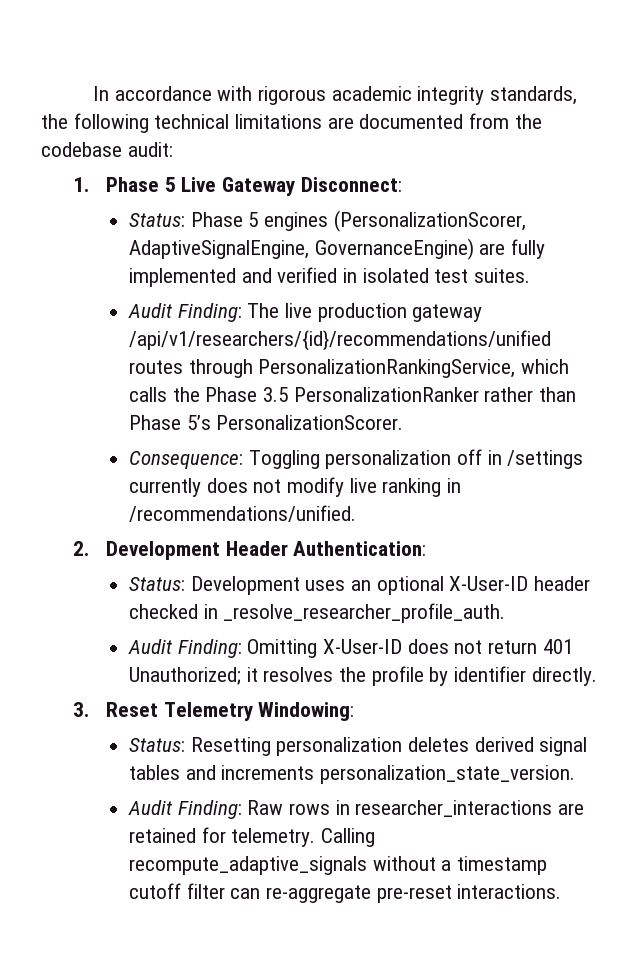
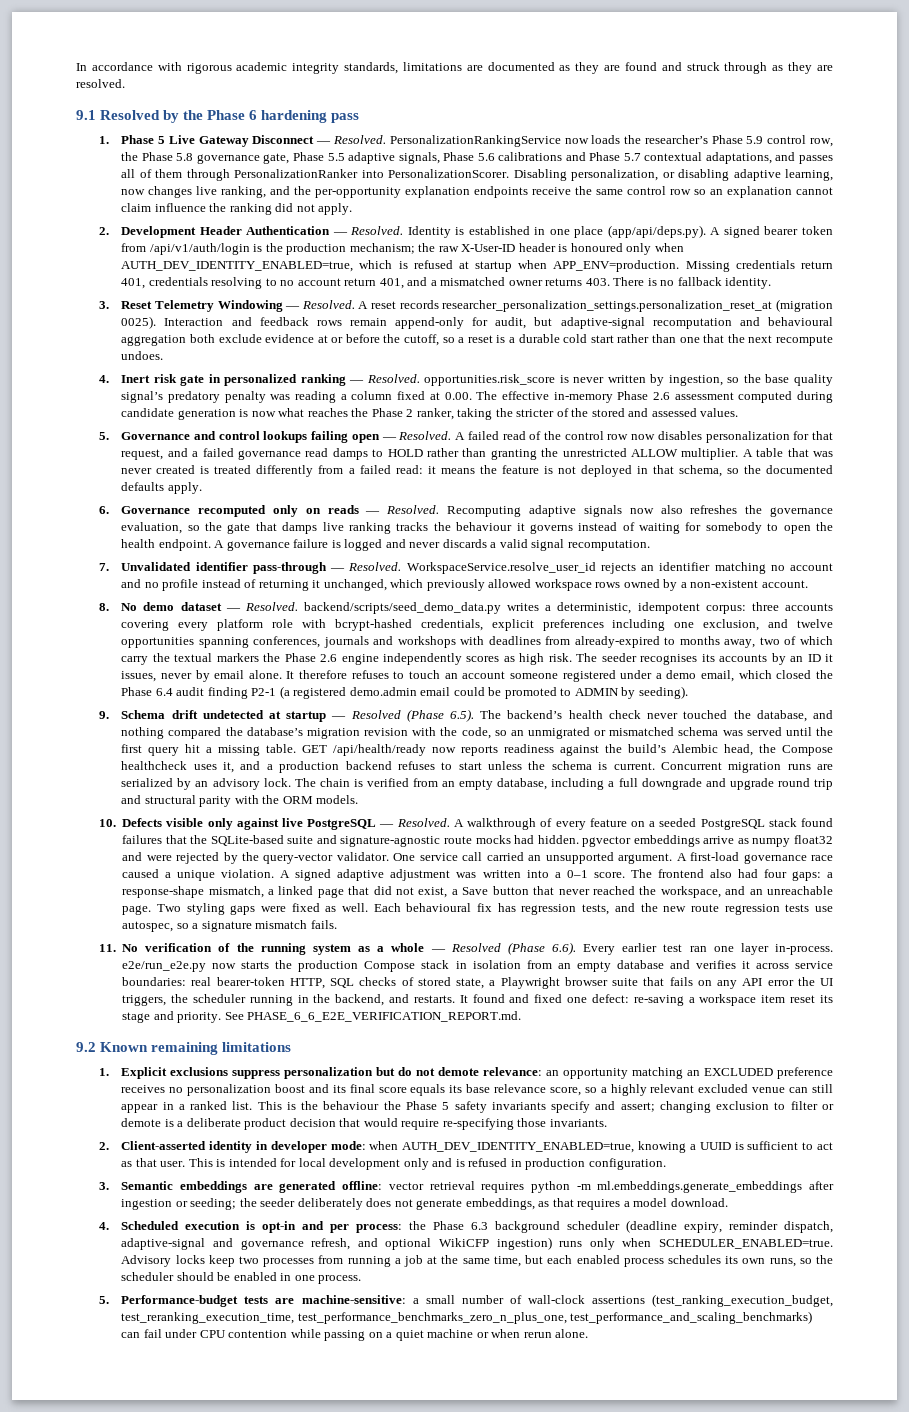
[41,113,542,133] [41,142,173,157] the following technical limitations are documented from the codebase audit: -> [402,62,834,74] [76,79,125,88] [76,110,360,123] limitations are documented as they are found and struck through as they are resolved. // 9.1 Resolved by the Phase 6 hardening pass
[300,177,402,192] [129,210,526,232] [129,238,546,260] [129,267,531,287] [128,303,483,322] [129,330,552,351] [129,359,570,378] [129,387,577,402] [129,415,404,430] [129,449,584,469] [129,477,462,497] [129,505,357,522] [73,541,427,560] [129,576,591,595] [129,603,506,623] [128,639,573,658] [129,666,597,686] [73,702,355,721] [129,737,588,756] [129,765,576,784] [128,800,585,819] [129,827,376,847] [129,856,548,875] [129,883,562,903] Disconnect: // Status: Phase 5 engines (PersonalizationScorer, AdaptiveSignalEngine, GovernanceEngine) are fully implemented and verified in isolated test suites. // Audit Finding: The live production gateway /api/v1/researchers/{id}/recommendations/unified routes through PersonalizationRankingService, which calls the Phase 3.5 PersonalizationRanker rather than Phase 5’s PersonalizationScorer. // Consequence: Toggling personalization off in /settings currently does not modify live ranking in /recommendations/unified. // 2. Development Header Authentication: // Status: Development uses an optional X-User-ID header checked in _resolve_researcher_profile_auth. // Audit Finding: Omitting X-User-ID does not return 401 Unauthorized; it resolves the profile by identifier directly. // 3. Reset Telemetry Windowing: // Status: Resetting personalization deletes derived signal tables and increments personalization_state_version. // Audit Finding: Raw rows in researcher_interactions are retained for telemetry. Calling recompute_adaptive_signals without a timestamp cutoff filter can re-aggregate pre-reset interactions. -> [252,135,834,147] [121,152,833,164] [121,169,833,181] [121,186,834,198] [121,203,353,215] [98,225,834,238] [121,243,684,255] [121,260,834,272] [121,277,772,289] [98,299,833,312] [121,316,833,329] [121,334,834,346] [121,351,164,360] [98,374,833,386] [121,391,834,403] [121,408,739,420] [98,431,833,443] [121,448,834,460] [121,465,833,477] [121,482,202,494] [98,505,833,517] [121,522,834,534] [121,539,650,551] [98,562,833,574] [121,579,808,591] [98,602,834,614] [121,619,833,631] [121,636,834,648] [121,653,834,665] [121,670,834,682] [121,686,688,699] [98,709,834,722] [121,727,833,739] [121,744,834,756] [121,761,834,773] [121,778,833,790] [121,795,359,807] [98,818,833,830] [122,835,833,847] [122,852,833,864] [122,869,834,881] [122,886,834,898] [122,903,834,915] [122,920,337,932] [98,942,833,955] [122,960,833,972] [122,977,833,989] [122,994,833,1006] [122,1011,522,1023] [76,1042,292,1055] [98,1067,833,1079] [121,1084,833,1096] [121,1101,835,1113] [121,1118,607,1130] [98,1141,834,1153] [121,1158,666,1170] [98,1181,834,1193] [121,1198,728,1210] [98,1220,833,1233] [121,1237,834,1250] [121,1255,834,1267] [121,1272,362,1284] [98,1294,834,1307] [121,1311,813,1324] [121,1329,589,1341] Disconnect — Resolved. PersonalizationRankingService now loads the researcher’s Phase 5.9 control row, the Phase 5.8 governance gate, Phase 5.5 adaptive signals, Phase 5.6 calibrations and Phase 5.7 contextual adaptations, and passes all of them through PersonalizationRanker into PersonalizationScorer. Disabling personalization, or disabling adaptive learning, now changes live ranking, and the per-opportunity explanation endpoints receive the same control row so an explanation cannot claim influence the ranking did not apply. // 2. Development Header Authentication — Resolved. Identity is established in one place (app/api/deps.py). A signed bearer token from /api/v1/auth/login is the production mechanism; the raw X-User-ID header is honoured only when AUTH_DEV_IDENTITY_ENABLED=true, which is refused at startup when APP_ENV=production. Missing credentials return 401, credentials resolving to no account return 401, and a mismatched owner returns 403. There is no fallback identity. // 3. Reset Telemetry Windowing — Resolved. A reset records researcher_personalization_settings.personalization_reset_at (migration 0025). Interaction and feedback rows remain append-only for audit, but adaptive-signal recomputation and behavioural aggregation both exclude evidence at or before the cutoff, so a reset is a durable cold start rather than one that the next recompute undoes. // 4. Inert risk gate in personalized ranking — Resolved. opportunities.risk_score is never written by ingestion, so the base quality signal’s predatory penalty was reading a column fixed at 0.00. The effective in-memory Phase 2.6 assessment computed during candidate generation is now what reaches the Phase 2 ranker, taking the stricter of the stored and assessed values. // 5. Governance and control lookups failing open — Resolved. A failed read of the control row now disables personalization for that request, and a failed governance read damps to HOLD rather than granting the unrestricted ALLOW multiplier. A table that was never created is treated differently from a failed read: it means the feature is not deployed in that schema, so the documented defaults apply. // 6. Governance recomputed only on reads — Resolved. Recomputing adaptive signals now also refreshes the governance evaluation, so the gate that damps live ranking tracks the behaviour it governs instead of waiting for somebody to open the health endpoint. A governance failure is logged and never discards a valid signal recomputation. // 7. Unvalidated identifier pass-through — Resolved. WorkspaceService.resolve_user_id rejects an identifier matching no account and no profile instead of returning it unchanged, which previously allowed workspace rows owned by a non-existent account. // 8. No demo dataset — Resolved. backend/scripts/seed_demo_data.py writes a deterministic, idempotent corpus: three accounts covering every platform role with bcrypt-hashed credentials, explicit preferences including one exclusion, and twelve opportunities spanning conferences, journals and workshops with deadlines from already-expired to months away, two of which carry the textual markers the Phase 2.6 engine independently scores as high risk. The seeder recognises its accounts by an ID it issues, never by email alone. It therefore refuses to touch an account someone registered under a demo email, which closed the Phase 6.4 audit finding P2-1 (a registered demo.admin email could be promoted to ADMIN by seeding). // 9. Schema drift undetected at startup — Resolved (Phase 6.5). The backend’s health check never touched the database, and nothing compared the database’s migration revision with the code, so an unmigrated or mismatched schema was served until the first query hit a missing table. GET /api/health/ready now reports readiness against the build’s Alembic head, the Compose healthcheck uses it, and a production backend refuses to start unless the schema is current. Concurrent migration runs are serialized by an advisory lock. The chain is verified from an empty database, including a full downgrade and upgrade round trip and structural parity with the ORM models. // 10. Defects visible only against live PostgreSQL — Resolved. A walkthrough of every feature on a seeded PostgreSQL stack found failures that the SQLite-based suite and signature-agnostic route mocks had hidden. pgvector embeddings arrive as numpy float32 and were rejected by the query-vector validator. One service call carried an unsupported argument. A first-load governance race caused a unique violation. A signed adaptive adjustment was written into a 0–1 score. The frontend also had four gaps: a response-shape mismatch, a linked page that did not exist, a Save button that never reached the workspace, and an unreachable page. Two styling gaps were fixed as well. Each behavioural fix has regression tests, and the new route regression tests use autospec, so a signature mismatch fails. // 11. No verification of the running system as a whole — Resolved (Phase 6.6). Every earlier test ran one layer in-process. e2e/run_e2e.py now starts the production Compose stack in isolation from an empty database and verifies it across service boundaries: real bearer-token HTTP, SQL checks of stored state, a Playwright browser suite that fails on any API error the UI triggers, the scheduler running in the backend, and restarts. It found and fixed one defect: re-saving a workspace item reset its stage and priority. See PHASE_6_6_E2E_VERIFICATION_REPORT.md. // 9.2 Known remaining limitations // 1. Explicit exclusions suppress personalization but do not demote relevance: an opportunity matching an EXCLUDED preference receives no personalization boost and its final score equals its base relevance score, so a highly relevant excluded venue can still appear in a ranked list. This is the behaviour the Phase 5 safety invariants specify and assert; changing exclusion to filter or demote is a deliberate product decision that would require re-specifying those invariants. // 2. Client-asserted identity in developer mode: when AUTH_DEV_IDENTITY_ENABLED=true, knowing a UUID is sufficient to act as that user. This is intended for local development only and is refused in production configuration. // 3. Semantic embeddings are generated offline: vector retrieval requires python -m ml.embeddings.generate_embeddings after ingestion or seeding; the seeder deliberately does not generate embeddings, as that requires a model download. // 4. Scheduled execution is opt-in and per process: the Phase 6.3 background scheduler (deadline expiry, reminder dispatch, adaptive-signal and governance refresh, and optional WikiCFP ingestion) runs only when SCHEDULER_ENABLED=true. Advisory locks keep two processes from running a job at the same time, but each enabled process schedules its own runs, so the scheduler should be enabled in one process. // 5. Performance-budget tests are machine-sensitive: a small number of wall-clock assertions (test_ranking_execution_budget, test_reranking_execution_time, test_performance_benchmarks_zero_n_plus_one, test_performance_and_scaling_benchmarks) can fail under CPU contention while passing on a quiet machine or when rerun alone.

